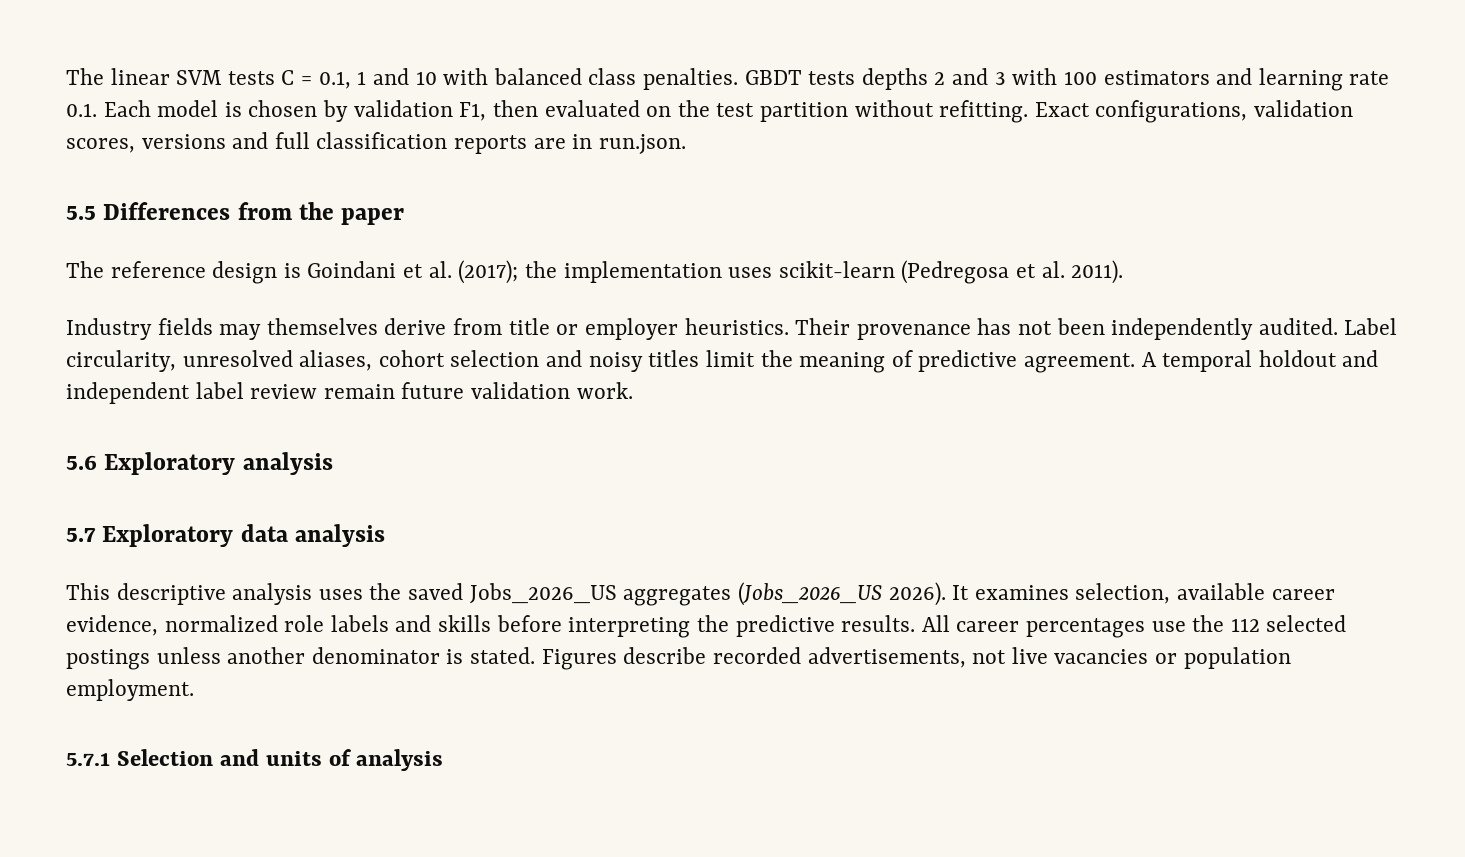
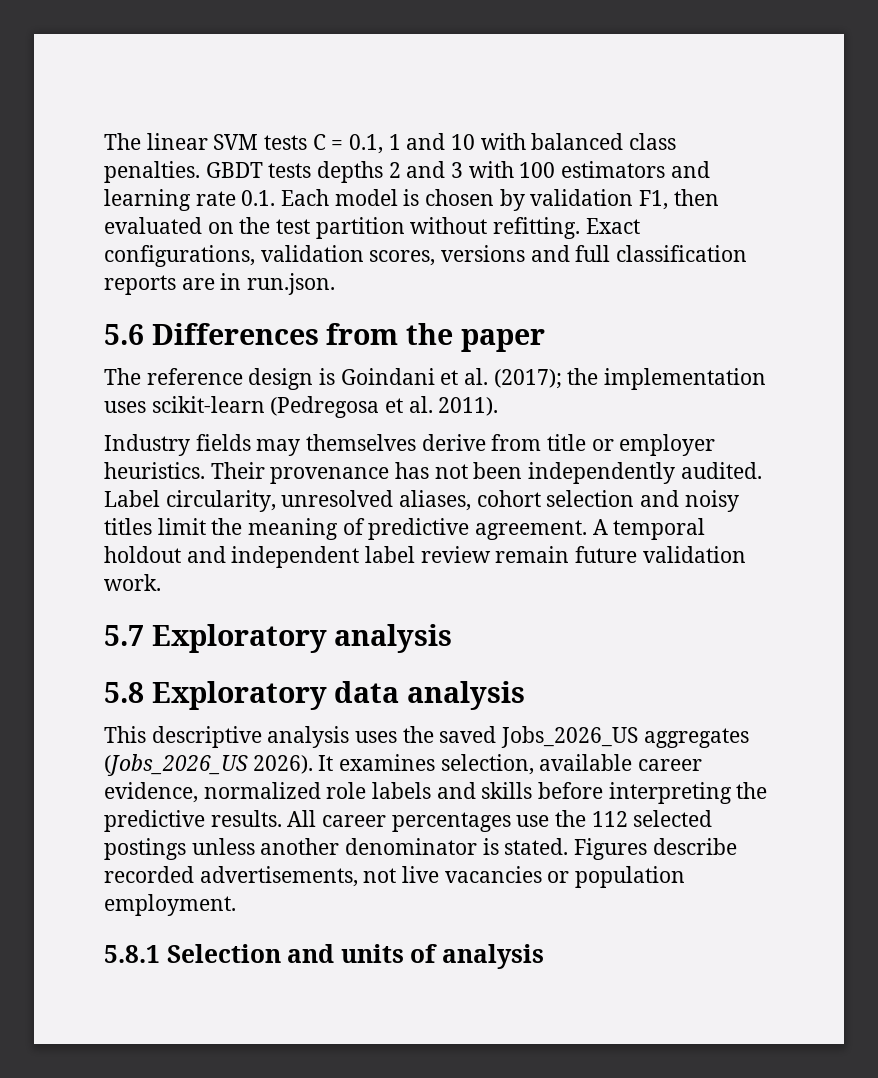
[66,206,96,220] 5.5 -> [104,324,144,345] 5.6
[66,455,97,470] 5.6 -> [104,625,144,646] 5.7
[66,528,96,542] 5.7 -> [104,682,144,703] 5.8
[66,753,110,766] 5.7.1 -> [104,945,160,963] 5.8.1

